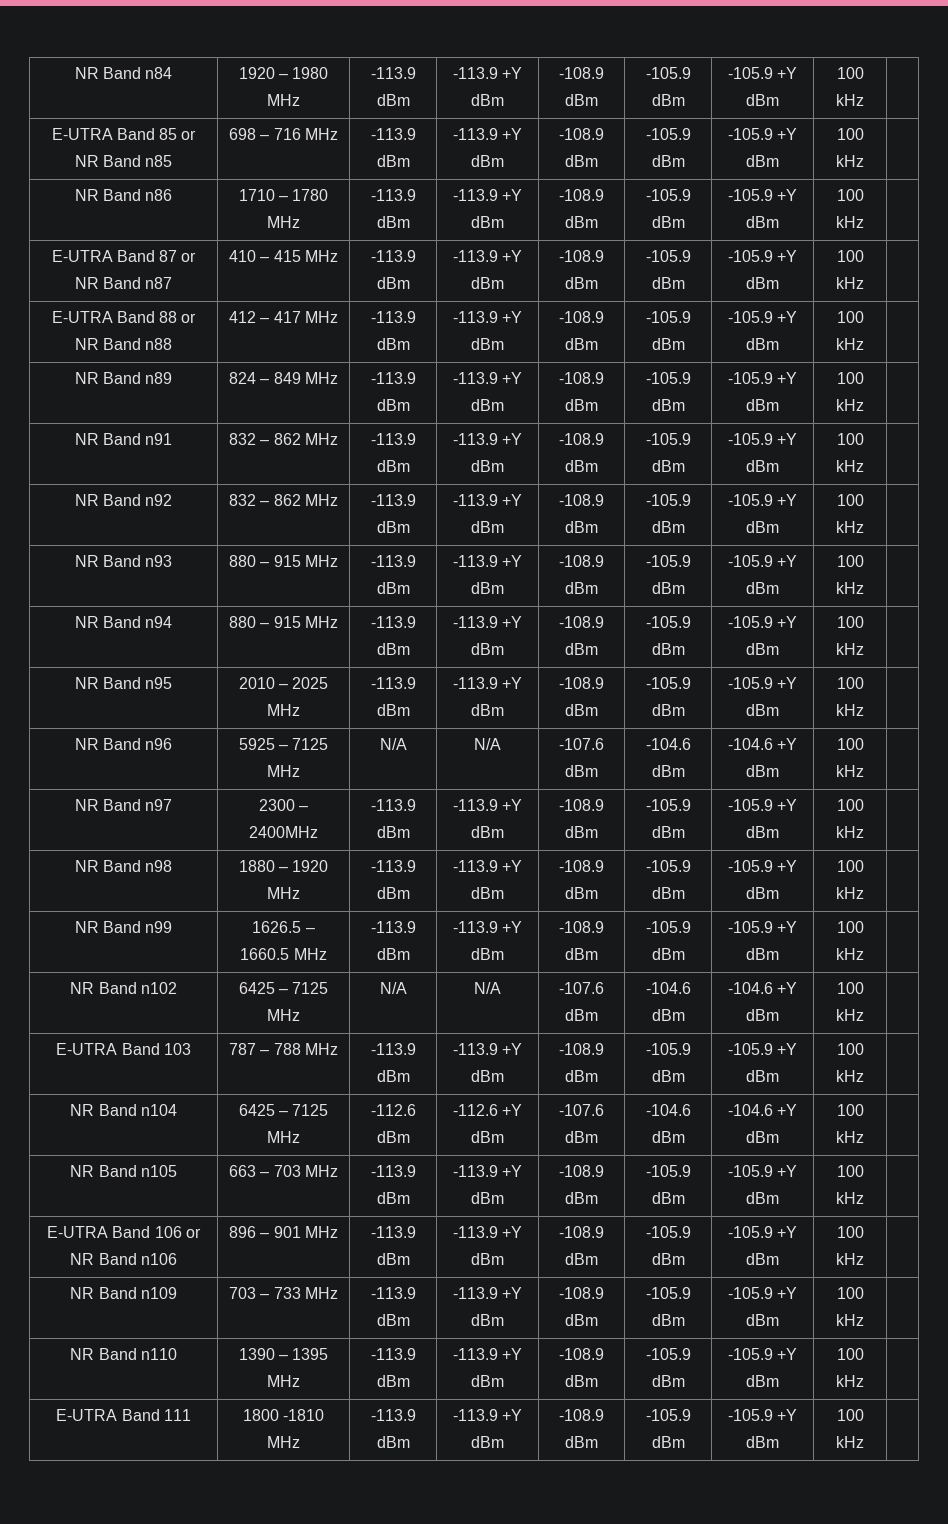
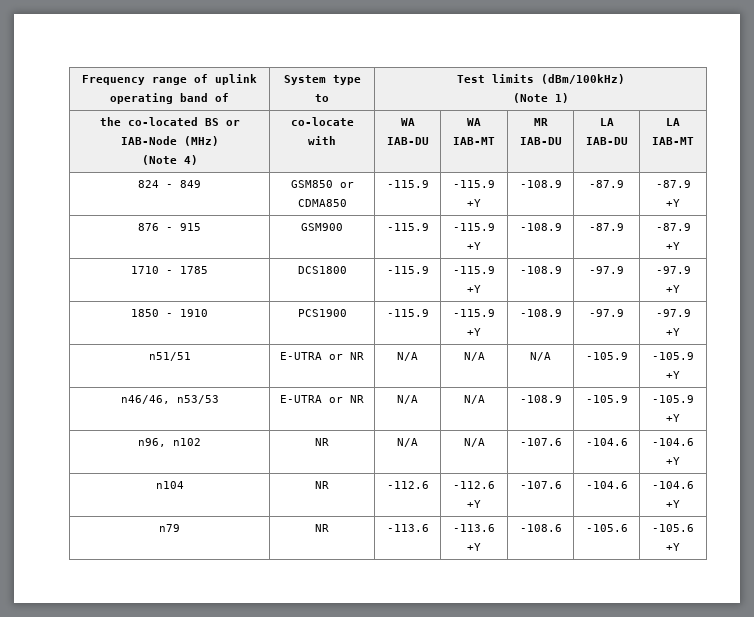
[74,67,173,79] [238,67,329,79] [267,94,300,106] [370,67,416,79] [376,94,410,106] [452,67,523,79] [471,94,504,106] [559,67,604,79] [565,94,598,106] [645,67,691,79] [651,94,685,106] [727,67,798,79] [746,94,779,106] [836,67,864,79] [836,94,864,106] [51,128,197,140] [74,155,173,167] [229,128,338,140] [370,128,416,140] [376,155,410,167] [452,128,523,140] [471,155,504,167] [559,128,604,140] [565,155,598,167] [645,128,691,140] [651,155,685,167] [727,128,798,140] [746,155,779,167] [836,128,864,140] [836,155,864,167] [74,189,173,201] [238,189,329,201] [267,216,300,228] [370,189,416,201] [376,216,410,228] [452,189,523,201] [471,216,504,228] [559,189,604,201] [565,216,598,228] [645,189,691,201] [651,216,685,228] [727,189,798,201] [746,216,779,228] [836,189,864,201] [836,216,864,228] [51,250,197,262] [74,277,173,289] [229,250,338,262] [370,250,416,262] [376,277,410,289] [452,250,523,262] [471,277,504,289] [559,250,604,262] [565,277,598,289] [645,250,691,262] [651,277,685,289] [727,250,798,262] [746,277,779,289] [836,250,864,262] [836,277,864,289] [51,311,197,323] [74,338,173,350] [229,311,338,323] [370,311,416,323] [376,338,410,350] [452,311,523,323] [471,338,504,350] [559,311,604,323] [565,338,598,350] [645,311,691,323] [651,338,685,350] [727,311,798,323] [746,338,779,350] [836,311,864,323] [836,338,864,350] [74,372,173,384] [229,372,338,384] [370,372,416,384] [376,399,410,411] [452,372,523,384] [471,399,504,411] [559,372,604,384] [565,399,598,411] [645,372,691,384] [651,399,685,411] [727,372,798,384] [746,399,779,411] [836,372,864,384] [836,399,864,411] [74,433,173,445] [229,433,338,445] [370,433,416,445] [376,460,410,472] [452,433,523,445] [471,460,504,472] [559,433,604,445] [565,460,598,472] [645,433,691,445] [651,460,685,472] [727,433,798,445] [746,460,779,472] [836,433,864,445] [836,460,864,472] [74,494,173,506] [229,494,338,506] [370,494,416,506] [376,521,410,533] [452,494,523,506] [471,521,504,533] [559,494,604,506] [565,521,598,533] [645,494,691,506] [651,521,685,533] [727,494,798,506] [746,521,779,533] [836,494,864,506] [836,521,864,533] [74,555,173,567] [229,555,338,567] [370,555,416,567] [376,582,410,594] [452,555,523,567] [471,582,504,594] [559,555,604,567] [565,582,598,594] [645,555,691,567] [651,582,685,594] [727,555,798,567] [746,582,779,594] [836,555,864,567] [836,582,864,594] [74,616,173,628] [229,616,338,628] [370,616,416,628] [376,643,410,655] [452,616,523,628] [471,643,504,655] [559,616,604,628] [565,643,598,655] [645,616,691,628] [651,643,685,655] [727,616,798,628] [746,643,779,655] [836,616,864,628] [836,643,864,655] [74,677,173,689] [238,677,329,689] [267,704,300,716] [370,677,416,689] [376,704,410,716] [452,677,523,689] [471,704,504,716] [559,677,604,689] [565,704,598,716] [645,677,691,689] [651,704,685,716] [727,677,798,689] [746,704,779,716] [836,677,864,689] [836,704,864,716] [74,738,173,750] [238,738,329,750] [267,765,300,777] [379,738,407,750] [474,738,501,750] [559,738,604,750] [565,765,598,777] [645,738,691,750] [651,765,685,777] [727,738,798,750] [746,765,779,777] [836,738,864,750] [836,765,864,777] [74,799,173,811] [258,799,309,811] [249,826,318,838] [370,799,416,811] [376,826,410,838] [452,799,523,811] [471,826,504,838] [559,799,604,811] [565,826,598,838] [645,799,691,811] [651,826,685,838] [727,799,798,811] [746,826,779,838] [836,799,864,811] [836,826,864,838] [74,860,173,872] [238,860,329,872] [267,887,300,899] [370,860,416,872] [376,887,410,899] [452,860,523,872] [471,887,504,899] [559,860,604,872] [565,887,598,899] [645,860,691,872] [651,887,685,899] [727,860,798,872] [746,887,779,899] [836,860,864,872] [836,887,864,899] [74,921,173,933] [252,921,315,933] [240,948,327,960] [370,921,416,933] [376,948,410,960] [452,921,523,933] [471,948,504,960] [559,921,604,933] [565,948,598,960] [645,921,691,933] [651,948,685,960] [727,921,798,933] [746,948,779,960] [836,921,864,933] [836,948,864,960] [70,982,177,994] [238,982,329,994] [267,1009,300,1021] [379,982,407,994] [474,982,501,994] [559,982,604,994] [565,1009,598,1021] [645,982,691,994] [651,1009,685,1021] [727,982,798,994] [746,1009,779,1021] [836,982,864,994] [836,1009,864,1021] [56,1043,191,1055] [229,1043,338,1055] [370,1043,416,1055] [376,1070,410,1082] [452,1043,523,1055] [471,1070,504,1082] [559,1043,604,1055] [565,1070,598,1082] [645,1043,691,1055] [651,1070,685,1082] [727,1043,798,1055] [746,1070,779,1082] [836,1043,864,1055] [836,1070,864,1082] [70,1104,177,1116] [238,1104,329,1116] [267,1131,300,1143] [370,1104,416,1116] [376,1131,410,1143] [452,1104,523,1116] [471,1131,504,1143] [559,1104,604,1116] [565,1131,598,1143] [645,1104,691,1116] [651,1131,685,1143] [727,1104,798,1116] [746,1131,779,1143] [836,1104,864,1116] [836,1131,864,1143] [70,1165,177,1177] [229,1165,338,1177] [370,1165,416,1177] [376,1192,410,1204] [452,1165,523,1177] [471,1192,504,1204] [559,1165,604,1177] [565,1192,598,1204] [645,1165,691,1177] [651,1192,685,1204] [727,1165,798,1177] [746,1192,779,1204] [836,1165,864,1177] [836,1192,864,1204] [47,1226,201,1238] [70,1253,177,1265] [229,1226,338,1238] [370,1226,416,1238] [376,1253,410,1265] [452,1226,523,1238] [471,1253,504,1265] [559,1226,604,1238] [565,1253,598,1265] [645,1226,691,1238] [651,1253,685,1265] [727,1226,798,1238] [746,1253,779,1265] [836,1226,864,1238] [836,1253,864,1265] [70,1287,177,1299] [229,1287,338,1299] [370,1287,416,1299] [376,1314,410,1326] [452,1287,523,1299] [471,1314,504,1326] [559,1287,604,1299] [565,1314,598,1326] [645,1287,691,1299] [651,1314,685,1326] [727,1287,798,1299] [746,1314,779,1326] [836,1287,864,1299] [836,1314,864,1326] [70,1348,177,1360] [238,1348,329,1360] [267,1375,300,1387] [370,1348,416,1360] [376,1375,410,1387] [452,1348,523,1360] [471,1375,504,1387] [559,1348,604,1360] [565,1375,598,1387] [645,1348,691,1360] [651,1375,685,1387] [727,1348,798,1360] [746,1375,779,1387] [836,1348,864,1360] [836,1375,864,1387] [56,1409,191,1421] [242,1409,325,1421] [267,1436,300,1448] [370,1409,416,1421] [376,1436,410,1448] [452,1409,523,1421] [471,1436,504,1448] [559,1409,604,1421] [565,1436,598,1448] [645,1409,691,1421] [651,1436,685,1448] [727,1409,798,1421] [746,1436,779,1448] [836,1409,864,1421] [836,1436,864,1448] NR Band n84 | 1920 – 1980 MHz | -113.9 dBm | -113.9 +Y dBm | -108.9 dBm | -105.9 dBm | -105.9 +Y dBm | 100 kHz | // E-UTRA Band 85 or NR Band n85 | 698 – 716 MHz | -113.9 dBm | -113.9 +Y dBm | -108.9 dBm | -105.9 dBm | -105.9 +Y dBm | 100 kHz | // NR Band n86 | 1710 – 1780 MHz | -113.9 dBm | -113.9 +Y dBm | -108.9 dBm | -105.9 dBm | -105.9 +Y dBm | 100 kHz | // E-UTRA Band 87 or NR Band n87 | 410 – 415 MHz | -113.9 dBm | -113.9 +Y dBm | -108.9 dBm | -105.9 dBm | -105.9 +Y dBm | 100 kHz | // E-UTRA Band 88 or NR Band n88 | 412 – 417 MHz | -113.9 dBm | -113.9 +Y dBm | -108.9 dBm | -105.9 dBm | -105.9 +Y dBm | 100 kHz | // NR Band n89 | 824 – 849 MHz | -113.9 dBm | -113.9 +Y dBm | -108.9 dBm | -105.9 dBm | -105.9 +Y dBm | 100 kHz | // NR Band n91 | 832 – 862 MHz | -113.9 dBm | -113.9 +Y dBm | -108.9 dBm | -105.9 dBm | -105.9 +Y dBm | 100 kHz | // NR Band n92 | 832 – 862 MHz | -113.9 dBm | -113.9 +Y dBm | -108.9 dBm | -105.9 dBm | -105.9 +Y dBm | 100 kHz | // NR Band n93 | 880 – 915 MHz | -113.9 dBm | -113.9 +Y dBm | -108.9 dBm | -105.9 dBm | -105.9 +Y dBm | 100 kHz | // NR Band n94 | 880 – 915 MHz | -113.9 dBm | -113.9 +Y dBm | -108.9 dBm | -105.9 dBm | -105.9 +Y dBm | 100 kHz | // NR Band n95 | 2010 – 2025 MHz | -113.9 dBm | -113.9 +Y dBm | -108.9 dBm | -105.9 dBm | -105.9 +Y dBm | 100 kHz | // NR Band n96 | 5925 – 7125 MHz | N/A | N/A | -107.6 dBm | -104.6 dBm | -104.6 +Y dBm | 100 kHz | // NR Band n97 | 2300 – 2400MHz | -113.9 dBm | -113.9 +Y dBm | -108.9 dBm | -105.9 dBm | -105.9 +Y dBm | 100 kHz | // NR Band n98 | 1880 – 1920 MHz | -113.9 dBm | -113.9 +Y dBm | -108.9 dBm | -105.9 dBm | -105.9 +Y dBm | 100 kHz | // NR Band n99 | 1626.5 – 1660.5 MHz | -113.9 dBm | -113.9 +Y dBm | -108.9 dBm | -105.9 dBm | -105.9 +Y dBm | 100 kHz | // NR Band n102 | 6425 – 7125 MHz | N/A | N/A | -107.6 dBm | -104.6 dBm | -104.6 +Y dBm | 100 kHz | // E-UTRA Band 103 | 787 – 788 MHz | -113.9 dBm | -113.9 +Y dBm | -108.9 dBm | -105.9 dBm | -105.9 +Y dBm | 100 kHz | // NR Band n104 | 6425 – 7125 MHz | -112.6 dBm | -112.6 +Y dBm | -107.6 dBm | -104.6 dBm | -104.6 +Y dBm | 100 kHz | // NR Band n105 | 663 – 703 MHz | -113.9 dBm | -113.9 +Y dBm | -108.9 dBm | -105.9 dBm | -105.9 +Y dBm | 100 kHz | // E-UTRA Band 106 or NR Band n106 | 896 – 901 MHz | -113.9 dBm | -113.9 +Y dBm | -108.9 dBm | -105.9 dBm | -105.9 +Y dBm | 100 kHz | // NR Band n109 | 703 – 733 MHz | -113.9 dBm | -113.9 +Y dBm | -108.9 dBm | -105.9 dBm | -105.9 +Y dBm | 100 kHz | // NR Band n110 | 1390 – 1395 MHz | -113.9 dBm | -113.9 +Y dBm | -108.9 dBm | -105.9 dBm | -105.9 +Y dBm | 100 kHz | // E-UTRA Band 111 | 1800 -1810 MHz | -113.9 dBm | -113.9 +Y dBm | -108.9 dBm | -105.9 dBm | -105.9 +Y dBm | 100 kHz | -> [82,74,257,85] [110,93,229,104] [283,75,361,85] [315,94,329,102] [456,74,625,84] [512,93,569,103] [99,117,240,126] [120,136,219,146] [141,155,198,165] [290,117,354,126] [308,136,336,145] [400,118,415,126] [386,137,429,145] [467,118,481,126] [453,137,495,145] [533,118,548,126] [519,137,562,145] [599,118,614,126] [585,137,628,145] [666,118,680,126] [652,137,694,145] [138,180,201,188] [290,180,354,188] [297,199,347,207] [386,180,429,188] [453,180,495,188] [467,199,481,207] [519,180,562,188] [589,180,624,188] [655,180,691,188] [666,199,680,207] [138,223,201,231] [301,223,343,231] [386,223,429,231] [453,223,495,231] [467,242,481,250] [519,223,562,231] [589,223,624,231] [655,223,691,231] [666,242,680,250] [131,266,208,274] [297,266,347,274] [386,266,429,274] [453,266,495,274] [467,285,481,293] [519,266,562,274] [589,266,624,274] [655,266,691,274] [666,285,680,293] [131,309,208,317] [297,309,347,317] [386,309,429,317] [453,309,495,317] [467,328,481,336] [519,309,562,317] [589,309,624,317] [655,309,691,317] [666,328,680,336] [148,352,191,361] [280,352,365,360] [397,352,418,361] [463,352,485,361] [530,352,551,361] [585,352,628,360] [652,352,694,360] [666,371,680,379] [120,395,219,404] [280,395,365,403] [397,395,418,404] [463,395,485,404] [519,395,562,403] [585,395,628,403] [652,395,694,403] [666,414,680,422] [138,438,201,447] [315,438,329,446] [397,438,418,447] [463,438,485,447] [519,438,562,446] [585,438,628,446] [652,438,694,446] [666,457,680,465] [155,481,184,489] [315,481,329,489] [386,481,429,489] [453,481,495,489] [467,500,481,508] [519,481,562,489] [585,481,628,489] [652,481,694,489] [666,500,680,508] [159,524,180,532] [315,524,329,532] [386,524,429,532] [453,524,495,532] [467,543,481,551] [519,524,562,532] [585,524,628,532] [652,524,694,532] [666,543,680,551] Frequency range of uplink operating band of | System type to | Test limits (dBm/100kHz) // (Note 1) // the co-located BS or IAB-Node (MHz) // (Note 4) | co-locate with | WA IAB-DU | WA IAB-MT | MR IAB-DU | LA IAB-DU | LA IAB-MT // 824 - 849 | GSM850 or CDMA850 | -115.9 | -115.9 +Y | -108.9 | -87.9 | -87.9 +Y // 876 - 915 | GSM900 | -115.9 | -115.9 +Y | -108.9 | -87.9 | -87.9 +Y // 1710 - 1785 | DCS1800 | -115.9 | -115.9 +Y | -108.9 | -97.9 | -97.9 +Y // 1850 - 1910 | PCS1900 | -115.9 | -115.9 +Y | -108.9 | -97.9 | -97.9 +Y // n51/51 | E-UTRA or NR | N/A | N/A | N/A | -105.9 | -105.9 +Y // n46/46, n53/53 | E-UTRA or NR | N/A | N/A | -108.9 | -105.9 | -105.9 +Y // n96, n102 | NR | N/A | N/A | -107.6 | -104.6 | -104.6 +Y // n104 | NR | -112.6 | -112.6 +Y | -107.6 | -104.6 | -104.6 +Y // n79 | NR | -113.6 | -113.6 +Y | -108.6 | -105.6 | -105.6 +Y

